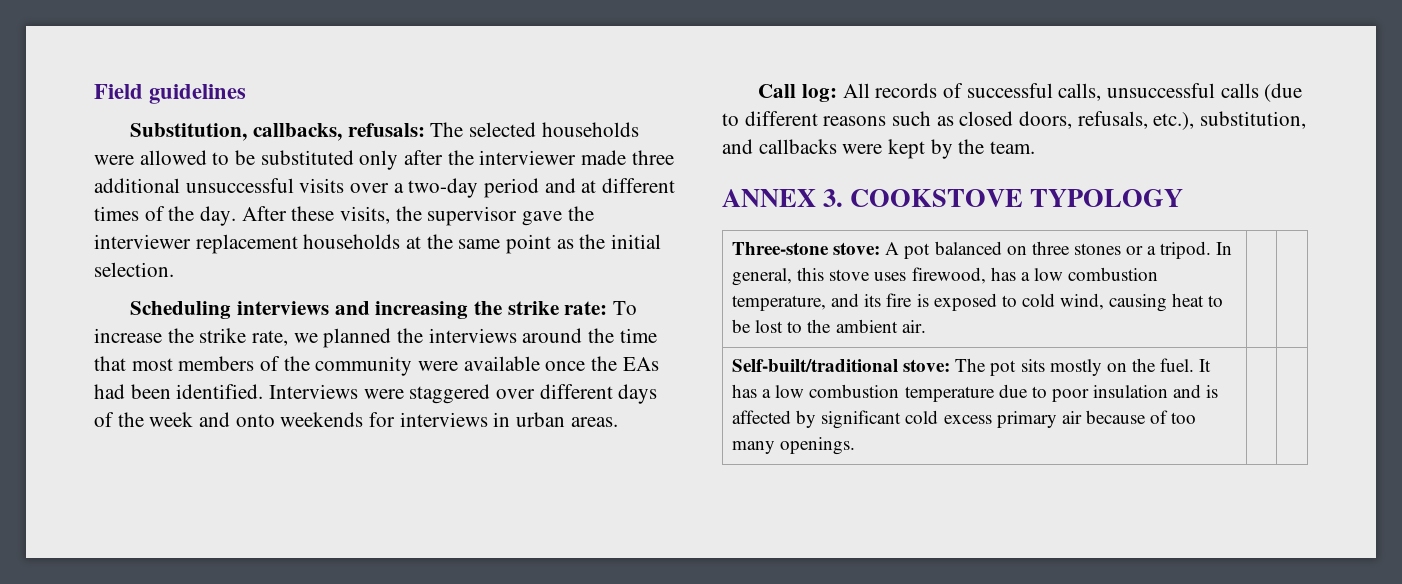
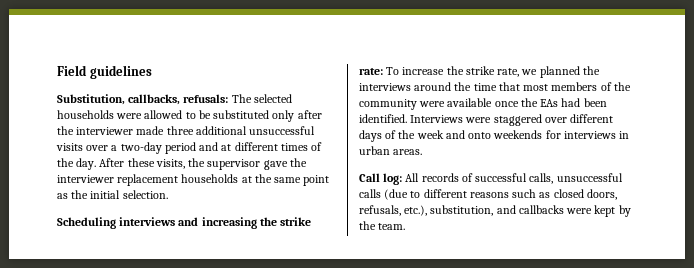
[722,189,1184,207] [731,241,1233,259] [731,267,1159,286] [731,293,1224,312] [731,319,926,333] [731,358,1212,376] [731,384,1219,402] [731,410,1197,429] [731,437,856,455] // ANNEX 3. COOKSTOVE TYPOLOGY // Three-stone stove: A pot balanced on three stones or a tripod. In general, this stove uses firewood, has a low combustion temperature, and its fire is exposed to cold wind, causing heat to be lost to the ambient air. | | // Self-built/traditional stove: The pot sits mostly on the fuel. It has a low combustion temperature due to poor insulation and is affected by significant cold excess primary air because of too many openings. | | -> (406, 226) none

